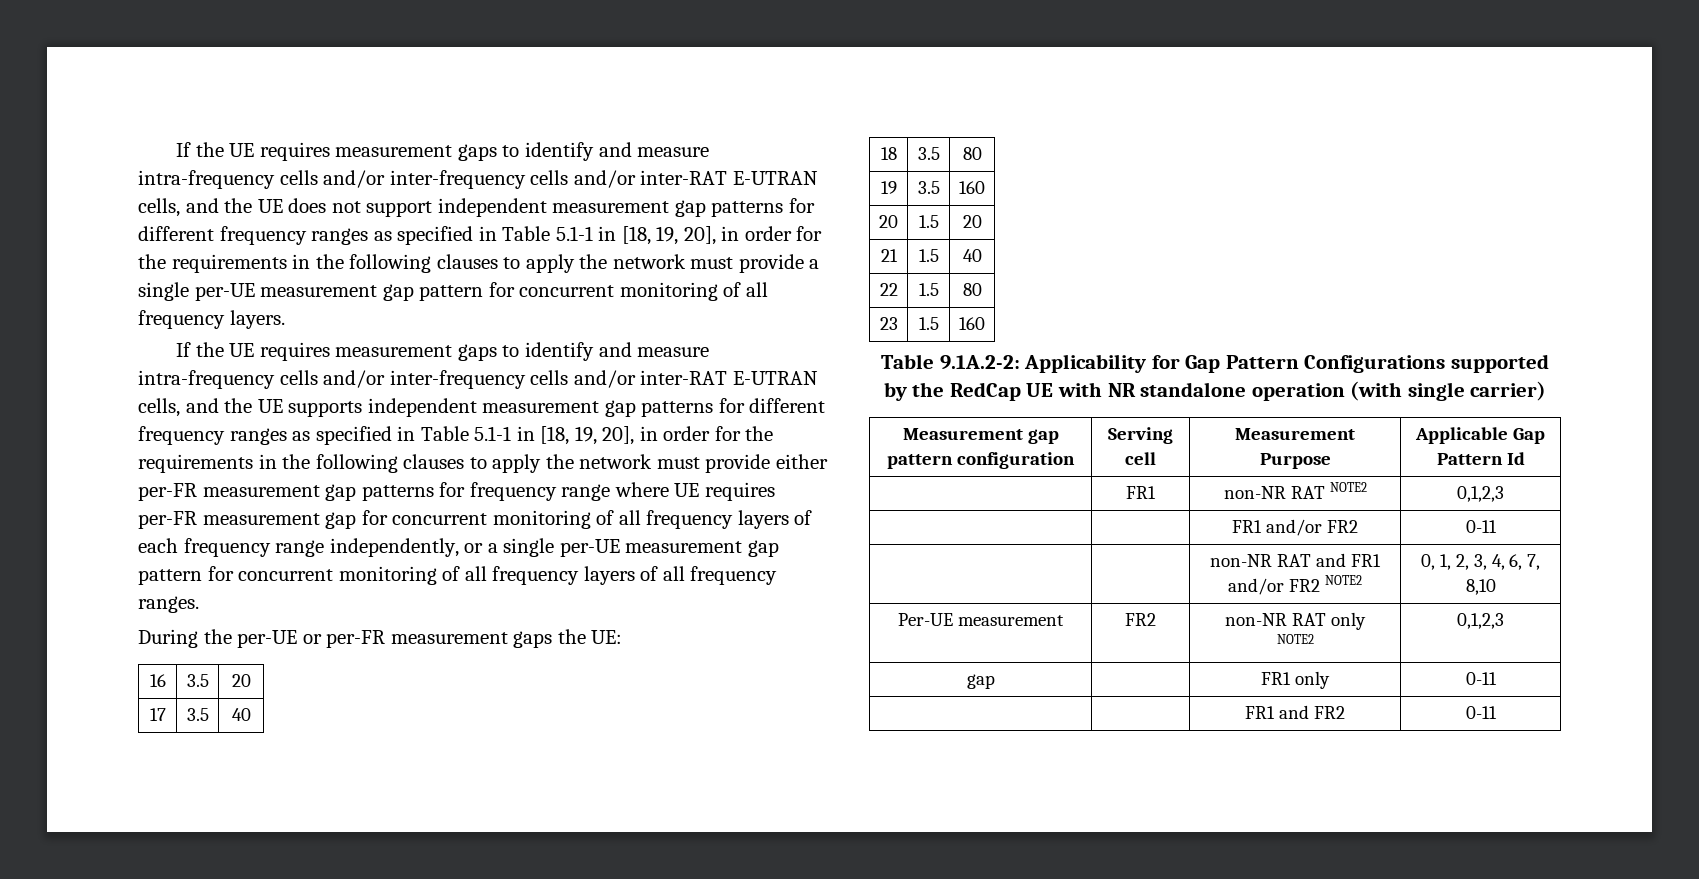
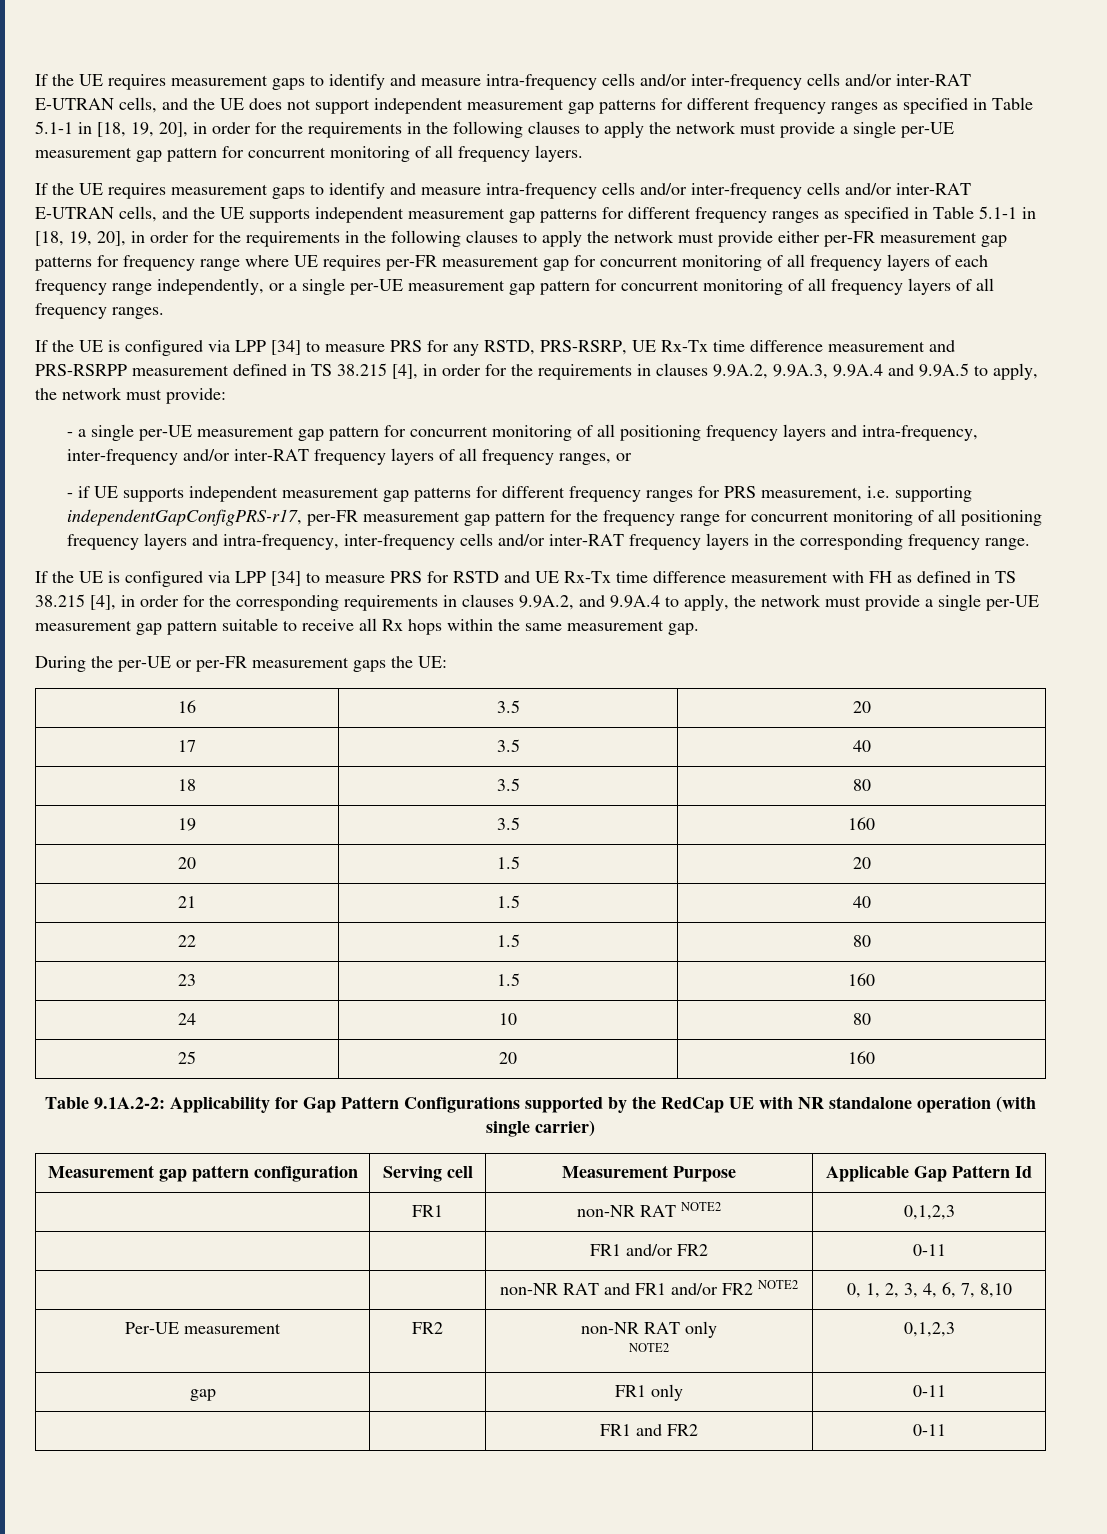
(199, 604) none -> [35,340,955,356] [35,363,1038,380] [35,387,226,404] [66,424,978,441] [66,448,632,465] [66,486,972,502] [66,509,1042,526] [66,533,1030,550] [35,571,1016,587] [35,594,1039,611] [35,618,699,635] // If the UE is configured via LPP [34] to measure PRS for any RSTD, PRS-RSRP, UE Rx-Tx time difference measurement and PRS-RSRPP measurement defined in TS 38.215 [4], in order for the requirements in clauses 9.9A.2, 9.9A.3, 9.9A.4 and 9.9A.5 to apply, the network must provide: // - a single per-UE measurement gap pattern for concurrent monitoring of all positioning frequency layers and intra-frequency, inter-frequency and/or inter-RAT frequency layers of all frequency ranges, or // - if UE supports independent measurement gap patterns for different frequency ranges for PRS measurement, i.e. supporting independentGapConfigPRS-r17, per-FR measurement gap pattern for the frequency range for concurrent monitoring of all positioning frequency layers and intra-frequency, inter-frequency cells and/or inter-RAT frequency layers in the corresponding frequency range. // If the UE is configured via LPP [34] to measure PRS for RSTD and UE Rx-Tx time difference measurement with FH as defined in TS 38.215 [4], in order for the corresponding requirements in clauses 9.9A.2, and 9.9A.4 to apply, the network must provide a single per-UE measurement gap pattern suitable to receive all Rx hops within the same measurement gap.
(985, 323) none -> [178,1013,196,1025] [499,1013,517,1025] [852,1013,871,1025] [178,1051,196,1064] [499,1052,517,1064] [848,1051,875,1064] // 24 | 10 | 80 // 25 | 20 | 160

